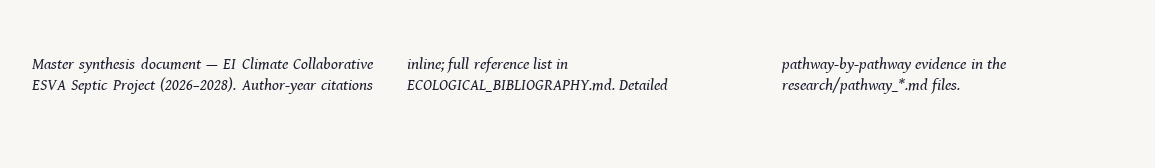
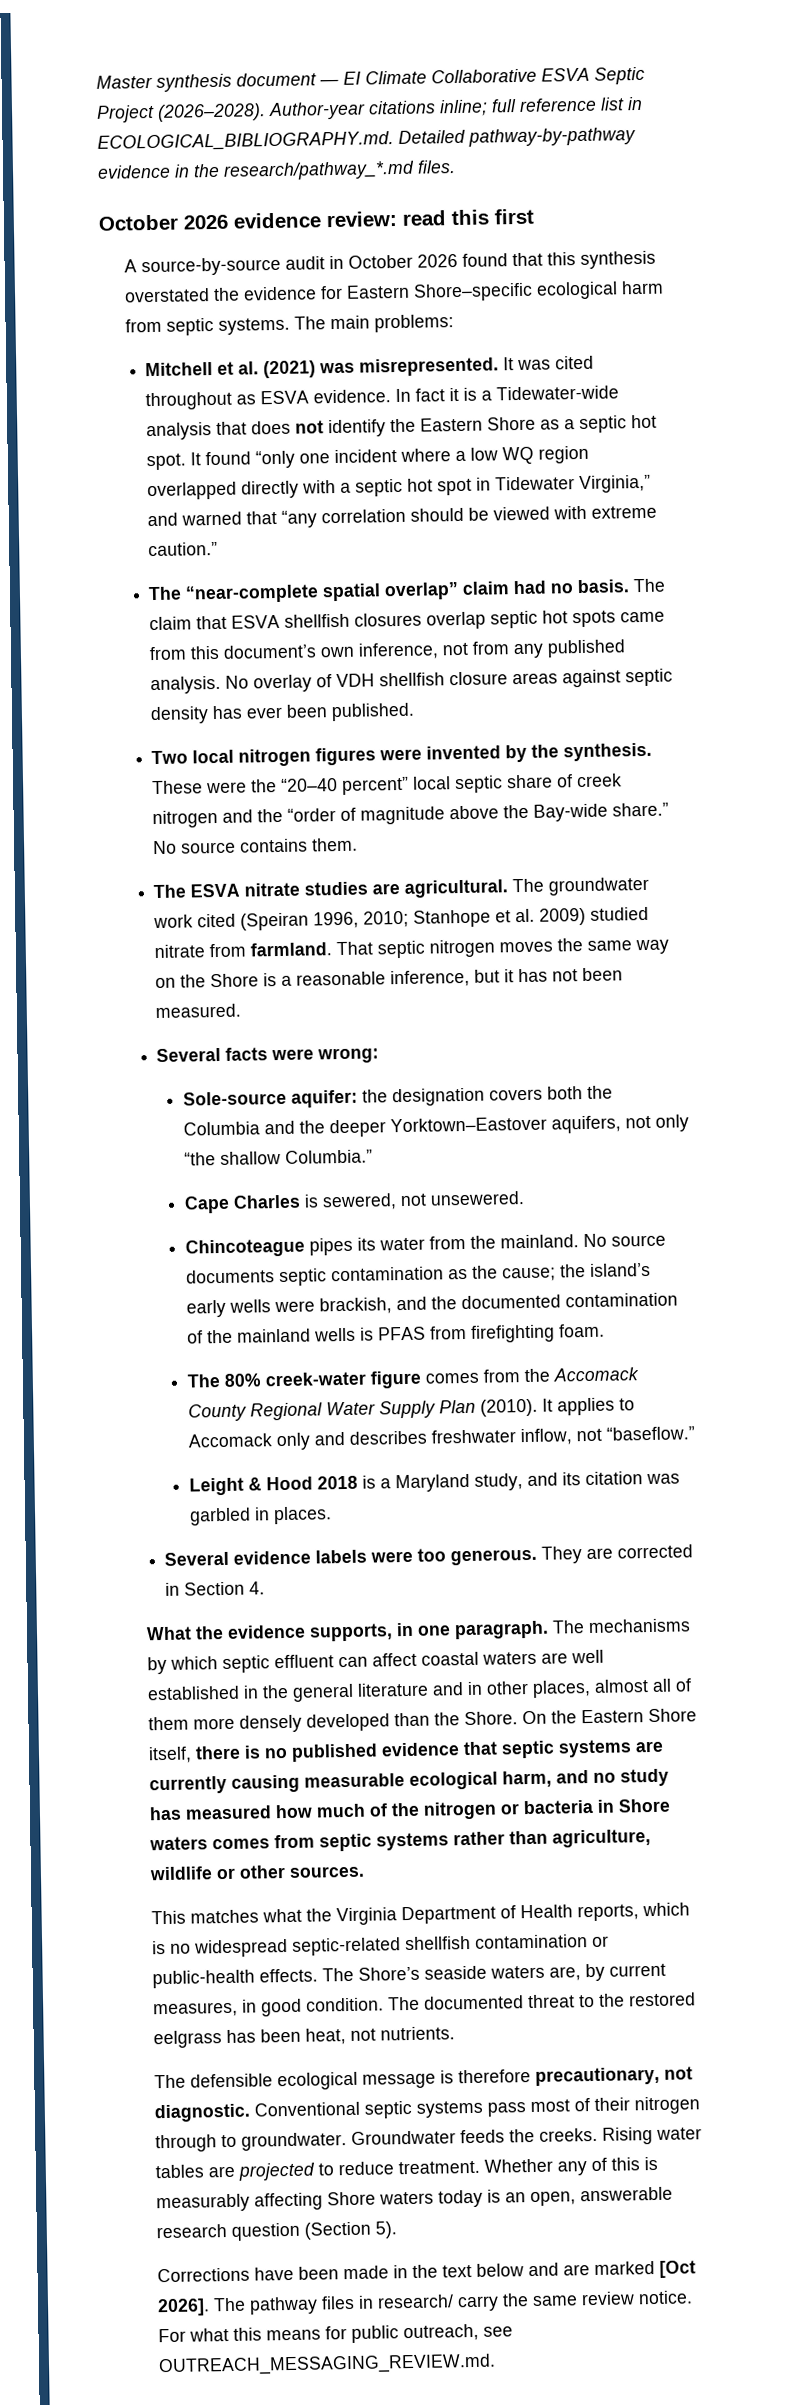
(961, 86) none -> [98,208,534,231] [124,250,657,277] [124,280,665,303] [125,314,455,336] [145,355,595,379] [145,385,620,411] [146,414,658,441] [146,445,590,471] [147,474,652,501] [147,505,658,528] [148,541,219,557] [148,578,667,604] [149,610,666,631] [149,639,627,661] [150,668,674,695] [150,702,416,725] [151,742,653,767] [152,773,623,795] [152,802,670,829] [153,837,359,855] [153,876,650,899] [153,906,650,931] [154,938,670,959] [155,967,624,989] [155,1003,242,1019] [156,1047,380,1064] [182,1085,613,1108] [182,1114,689,1138] [183,1149,373,1166] [183,1191,525,1214] [184,1233,666,1258] [185,1262,651,1287] [185,1292,678,1318] [186,1323,605,1344] [186,1367,639,1389] [187,1397,635,1422] [187,1426,695,1451] [188,1471,680,1496] [188,1506,332,1526] [164,1544,694,1566] [165,1581,266,1596] [146,1618,692,1642] [147,1649,605,1675] [147,1678,693,1702] [148,1708,698,1733] [148,1739,665,1764] [149,1768,670,1795] [149,1798,672,1821] [149,1829,652,1852] [149,1865,366,1881] [151,1902,691,1926] [152,1934,610,1958] [152,1963,667,1989] [153,1992,697,2018] [153,2026,456,2049] [154,2066,694,2091] [154,2096,701,2123] [155,2127,703,2153] [155,2156,659,2181] [156,2186,674,2213] [156,2221,398,2241] [157,2260,697,2283] [157,2290,694,2317] [158,2323,514,2343] [158,2353,497,2377] // October 2026 evidence review: read this first // A source-by-source audit in October 2026 found that this synthesis overstated the evidence for Eastern Shore–specific ecological harm from septic systems. The main problems: // Mitchell et al. (2021) was misrepresented. It was cited throughout as ESVA evidence. In fact it is a Tidewater-wide analysis that does not identify the Eastern Shore as a septic hot spot. It found “only one incident where a low WQ region overlapped directly with a septic hot spot in Tidewater Virginia,” and warned that “any correlation should be viewed with extreme caution.” // The “near-complete spatial overlap” claim had no basis. The claim that ESVA shellfish closures overlap septic hot spots came from this document’s own inference, not from any published analysis. No overlay of VDH shellfish closure areas against septic density has ever been published. // Two local nitrogen figures were invented by the synthesis. These were the “20–40 percent” local septic share of creek nitrogen and the “order of magnitude above the Bay-wide share.” No source contains them. // The ESVA nitrate studies are agricultural. The groundwater work cited (Speiran 1996, 2010; Stanhope et al. 2009) studied nitrate from farmland. That septic nitrogen moves the same way on the Shore is a reasonable inference, but it has not been measured. // Several facts were wrong: // Sole-source aquifer: the designation covers both the Columbia and the deeper Yorktown–Eastover aquifers, not only “the shallow Columbia.” // Cape Charles is sewered, not unsewered. // Chincoteague pipes its water from the mainland. No source documents septic contamination as the cause; the island’s early wells were brackish, and the documented contamination of the mainland wells is PFAS from firefighting foam. // The 80% creek-water figure comes from the Accomack County Regional Water Supply Plan (2010). It applies to Accomack only and describes freshwater inflow, not “baseflow.” // Leight & Hood 2018 is a Maryland study, and its citation was garbled in places. // Several evidence labels were too generous. They are corrected in Section 4. // What the evidence supports, in one paragraph. The mechanisms by which septic effluent can affect coastal waters are well established in the general literature and in other places, almost all of them more densely developed than the Shore. On the Eastern Shore itself, there is no published evidence that septic systems are currently causing measurable ecological harm, and no study has measured how much of the nitrogen or bacteria in Shore waters comes from septic systems rather than agriculture, wildlife or other sources. // This matches what the Virginia Department of Health reports, which is no widespread septic-related shellfish contamination or public-health effects. The Shore’s seaside waters are, by current measures, in good condition. The documented threat to the restored eelgrass has been heat, not nutrients. // The defensible ecological message is therefore precautionary, not diagnostic. Conventional septic systems pass most of their nitrogen through to groundwater. Groundwater feeds the creeks. Rising water tables are projected to reduce treatment. Whether any of this is measurably affecting Shore waters today is an open, answerable research question (Section 5). // Corrections have been made in the text below and are marked [Oct 2026]. The pathway files in research/ carry the same review notice. For what this means for public outreach, see OUTREACH_MESSAGING_REVIEW.md.

